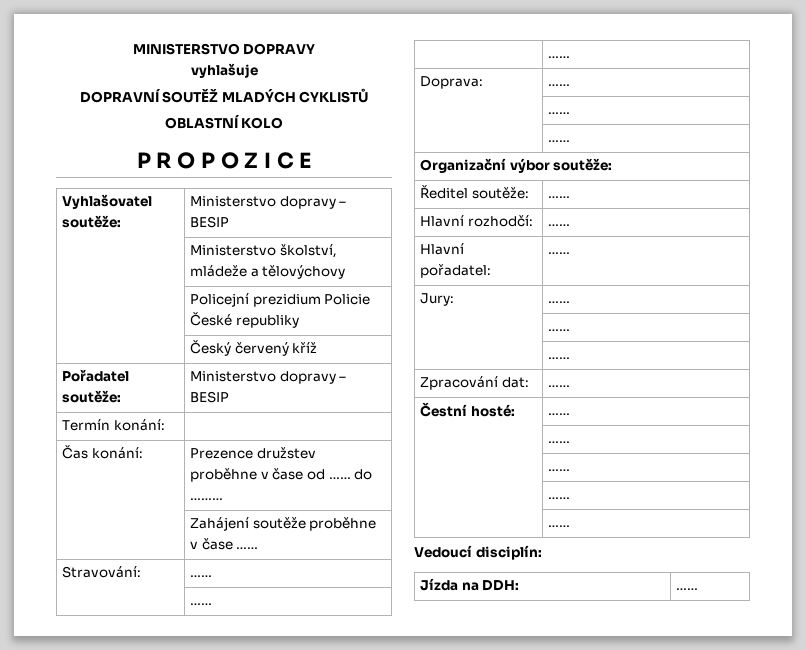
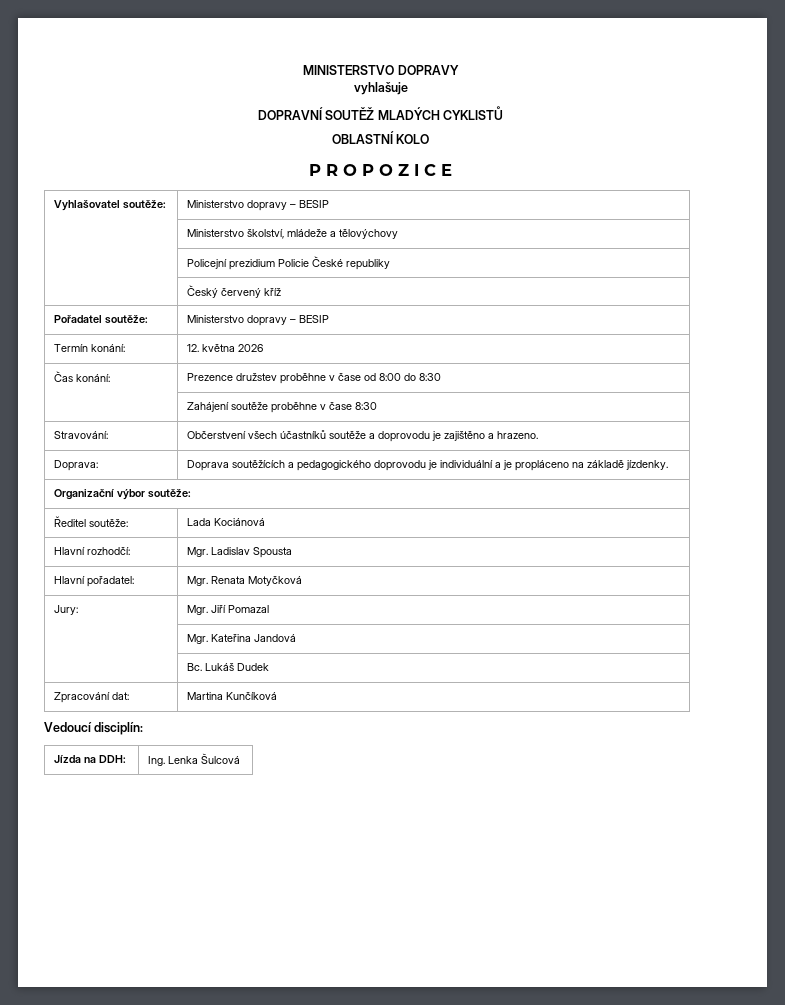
(165, 425) none -> [186,344,263,352] 12. května 2026
[328,469,373,480] [189,498,223,500] …… do ……… -> [378,373,441,381] 8:00 do 8:30
[236,547,259,549] …… -> [354,402,377,410] 8:30
[189,575,212,577] [189,603,212,605] [547,56,570,58] [419,76,483,89] [547,84,570,86] [547,112,570,114] [547,140,570,142] …… // | …… // | …… // Doprava: | …… // | …… // | …… -> [186,430,538,442] [53,460,98,471] [186,460,668,471] Občerstvení všech účastníků soutěže a doprovodu je zajištěno a hrazeno. // Doprava: | Doprava soutěžících a pedagogického doprovodu je individuální a je propláceno na základě jízdenky.
[547,196,570,198] …… -> [186,518,265,526] Lada Kociánová
[547,224,570,226] …… -> [186,547,292,558] Mgr. Ladislav Spousta
[547,252,570,254] [419,293,454,306] [547,301,570,303] [547,329,570,331] [547,357,570,359] [419,376,529,390] [547,385,570,387] [419,402,515,417] [547,413,570,415] [547,441,570,443] [547,469,570,471] [547,497,570,499] [547,525,570,527] …… // Jury: | …… // | …… // | …… // Zpracování dat: | …… // Čestní hosté: | …… // | …… // | …… // | …… // | …… -> [186,576,302,586] [53,605,78,615] [186,605,269,615] [186,634,296,644] [186,663,269,671] [53,692,129,703] [186,692,277,700] Mgr. Renata Motyčková // Jury: | Mgr. Jiří Pomazal // | Mgr. Kateřina Jandová // | Bc. Lukáš Dudek // Zpracování dat: | Martina Kunčíková
[675,588,698,590] …… -> [147,753,240,766] Ing. Lenka Šulcová

